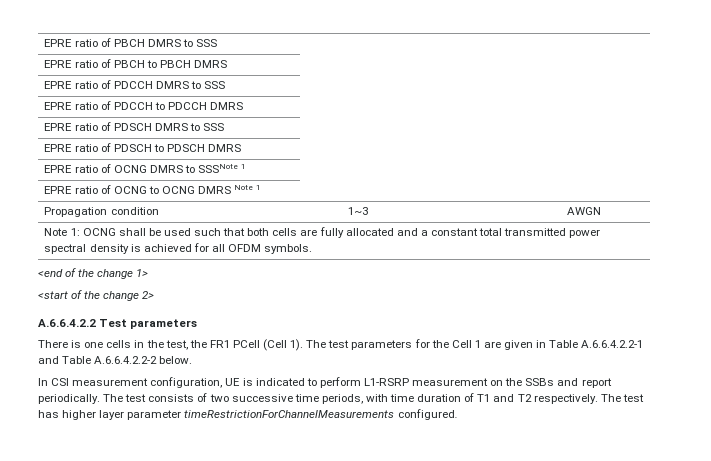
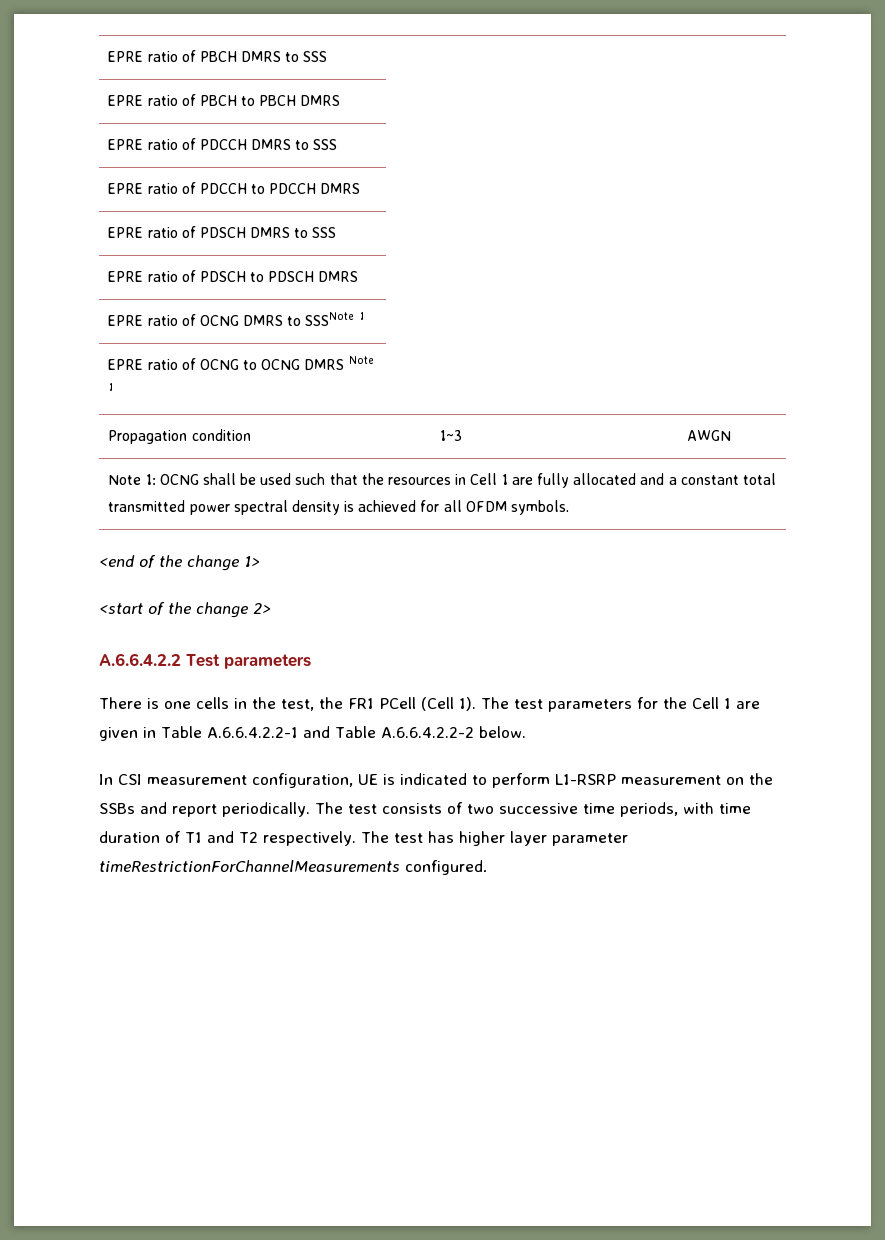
[247,228,298,236] both cells -> [361,473,508,485] the resources in Cell 1

